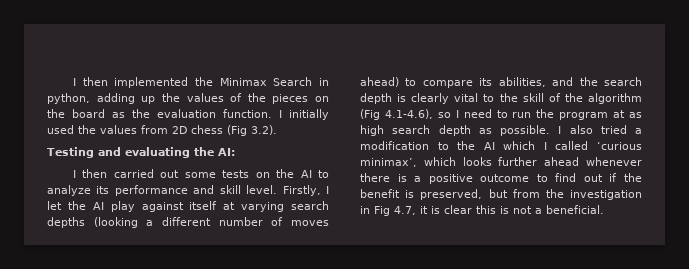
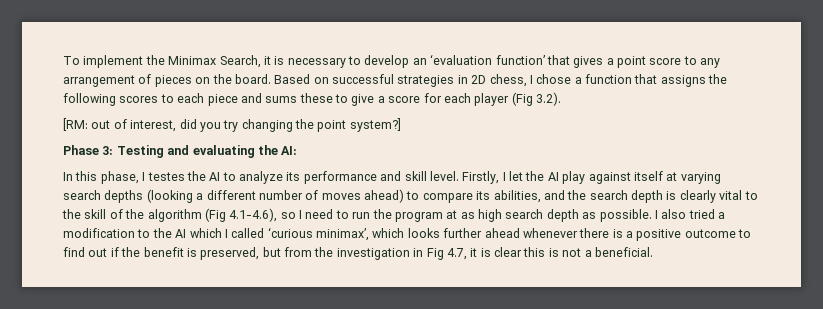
[73,77,329,88] [47,93,329,104] [47,109,329,120] [47,125,277,136] I then implemented the Minimax Search in python, adding up the values of the pieces on the board as the evaluation function. I initially used the values from 2D chess (Fig 3.2). // -> [63,54,721,68] [63,74,728,87] [63,92,561,106] [63,118,401,132] [63,145,114,155] To implement the Minimax Search, it is necessary to develop an ‘evaluation function’ that gives a point score to any arrangement of pieces on the board. Based on successful strategies in 2D chess, I chose a function that assigns the following scores to each piece and sums these to give a score for each player (Fig 3.2). // [RM: out of interest, did you try changing the point system?] // Phase 3:
[73,169,270,178] I then carried out some tests on -> [63,171,185,184] In this phase, I testes

